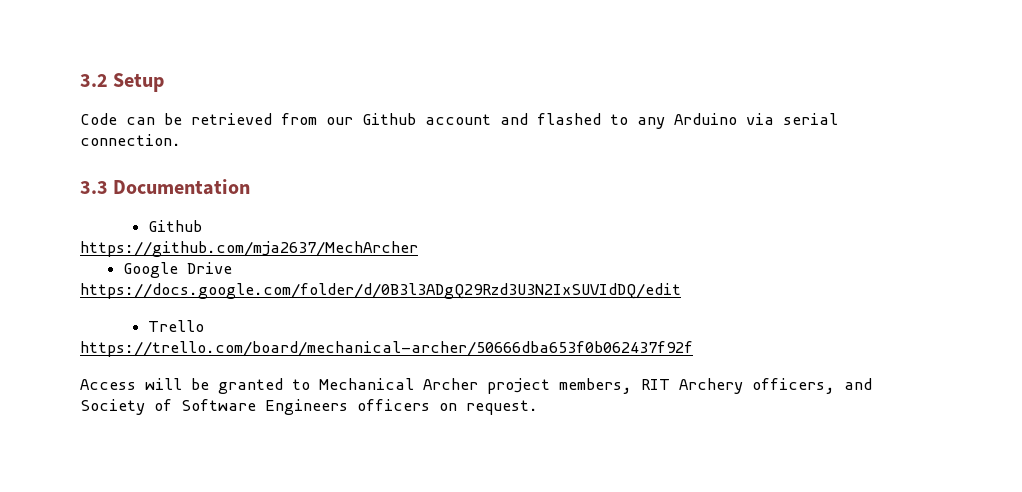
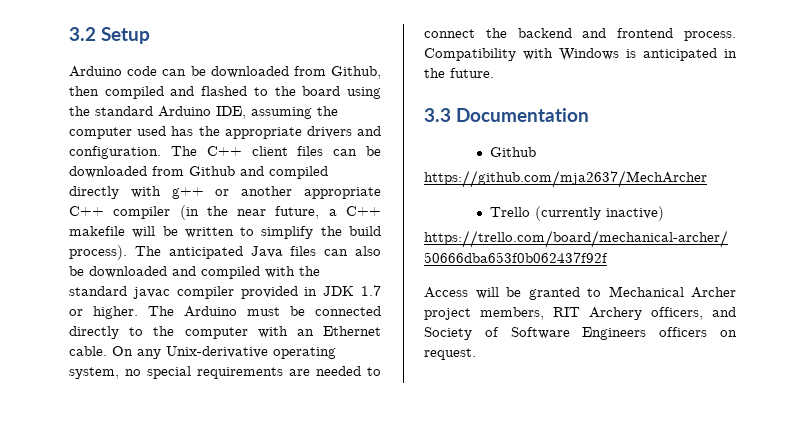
[80,113,838,129] [80,134,181,146] Code can be retrieved from our Github account and flashed to any Arduino via serial connection. -> [69,66,381,79] [69,86,382,99] [69,106,338,119] [69,126,381,139] [69,146,381,159] [69,166,328,179] [69,186,381,199] [69,205,381,220] [69,226,381,239] [69,245,381,260] [69,266,320,279] [69,285,381,299] [69,306,381,319] [69,326,381,339] [69,346,336,359] [69,366,381,379] [424,28,736,41] [424,48,737,61] [424,68,494,78] Arduino code can be downloaded from Github, then compiled and flashed to the board using the standard Arduino IDE, assuming the computer used has the appropriate drivers and configuration. The C++ client files can be downloaded from Github and compiled directly with g++ or another appropriate C++ compiler (in the near future, a C++ makefile will be written to simplify the build process). The anticipated Java files can also be downloaded and compiled with the standard javac compiler provided in JDK 1.7 or higher. The Arduino must be connected directly to the computer with an Ethernet cable. On any Unix-derivative operating system, no special requirements are needed to connect the backend and frontend process. Compatibility with Windows is anticipated in the future.
[123,262,233,278] [80,283,681,299] // Google Drive // https://docs.google.com/folder/d/0B3l3ADgQ29Rzd3U3N2IxSUVIdDQ/edit -> (707, 179) none
(204, 326) none -> [534,206,664,221] (currently inactive)

